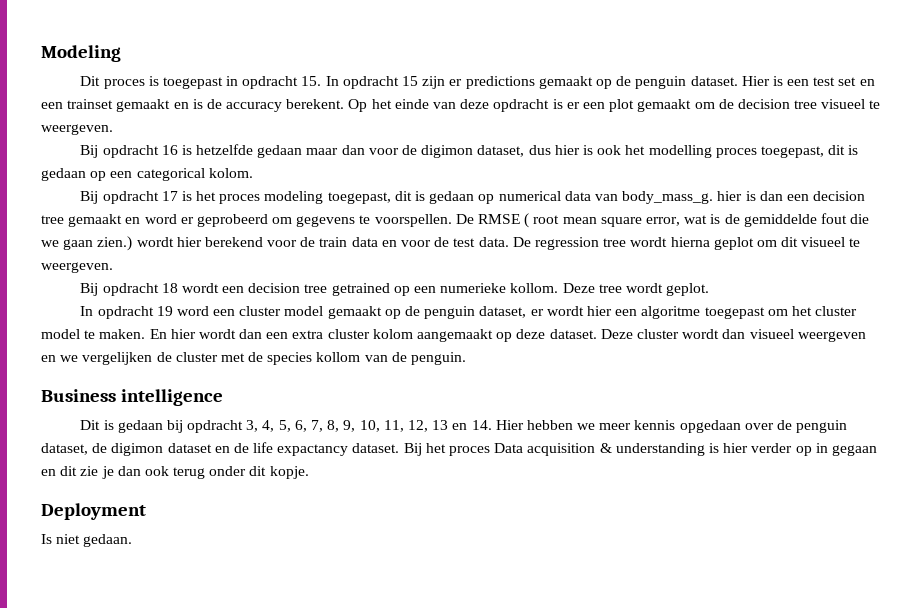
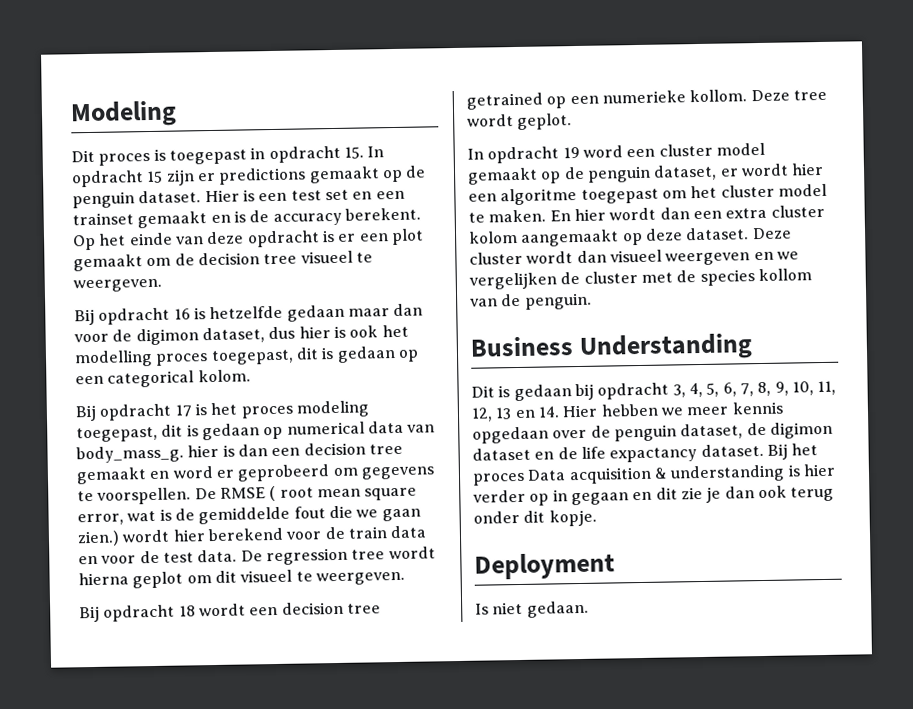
[120,389,223,406] intelligence -> [579,333,754,361] Understanding

